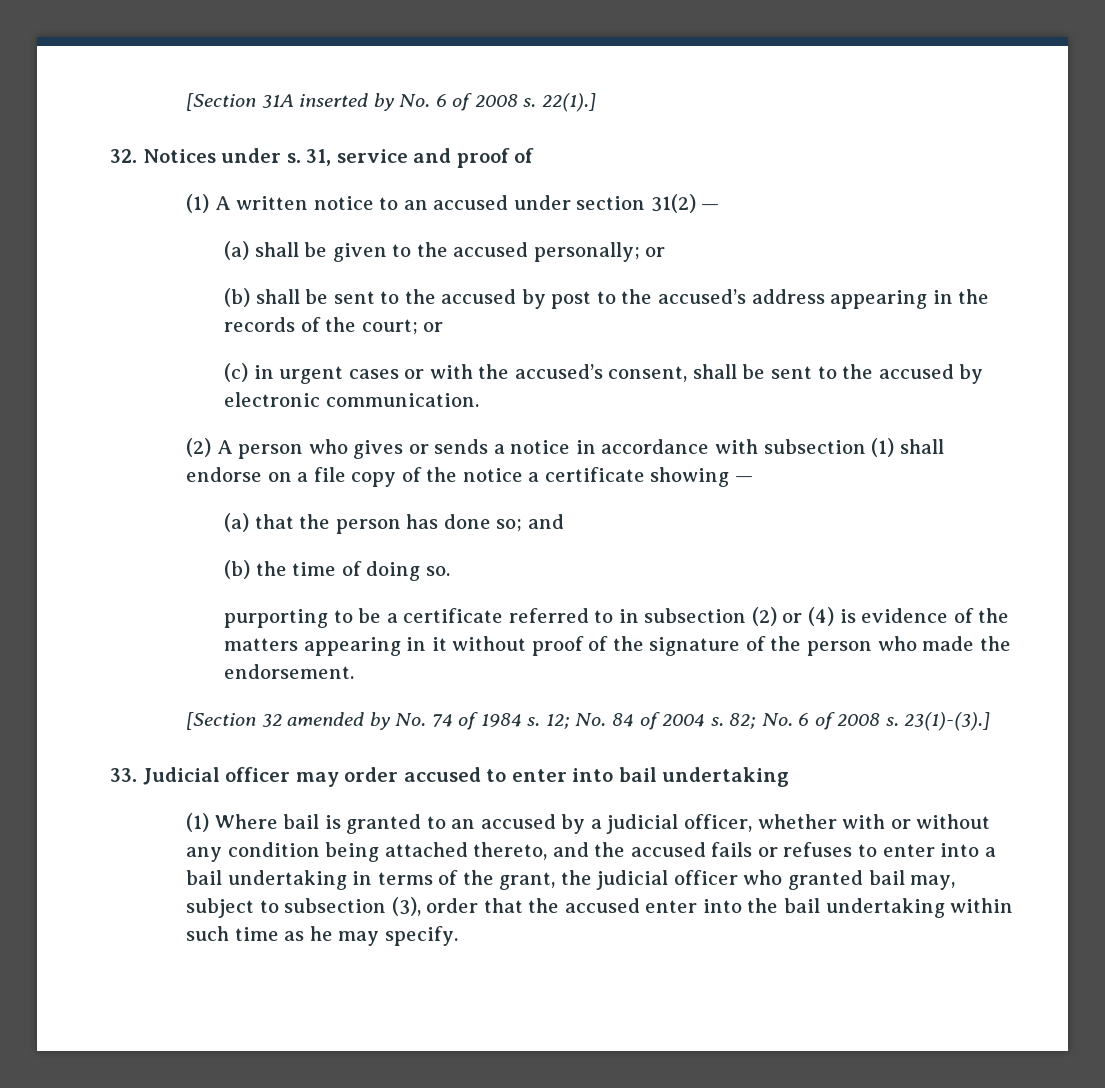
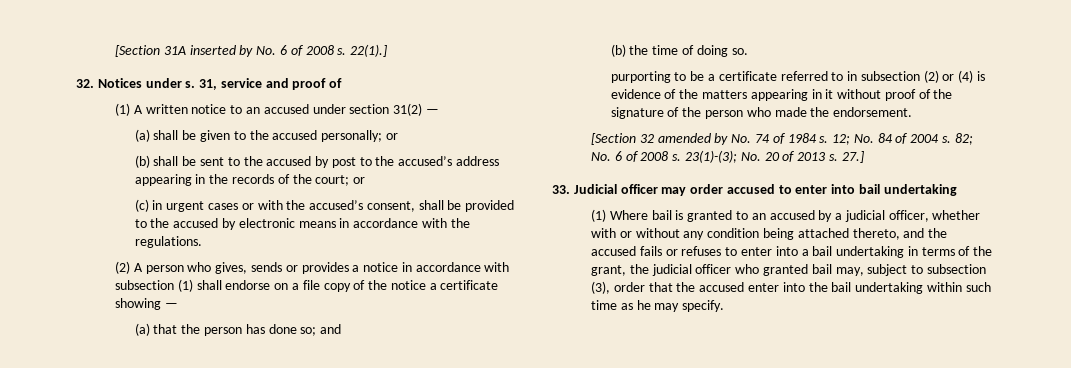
[771,366,813,379] sent -> [465,200,515,212] provided
[325,393,479,407] communication. -> [298,218,470,228] [134,236,202,248] means in accordance with the regulations.
[353,439,489,459] gives or sends -> [215,262,349,274] gives, sends or provides
[904,712,991,731] 23(1)-(3).] -> [684,150,864,163] 23(1)-(3); No. 20 of 2013 s. 27.]

